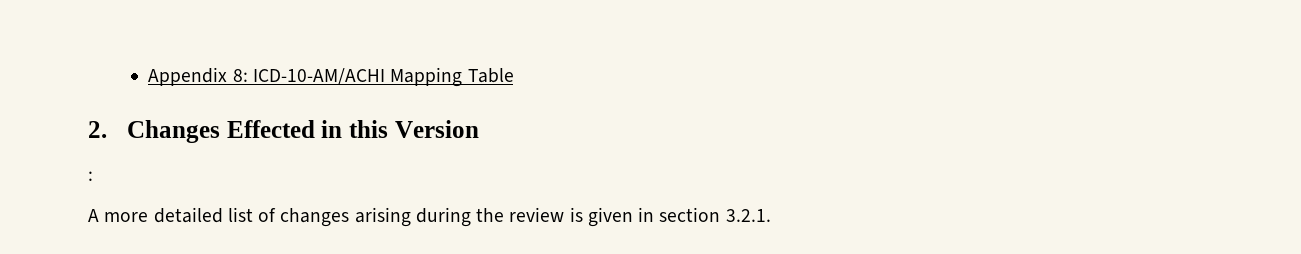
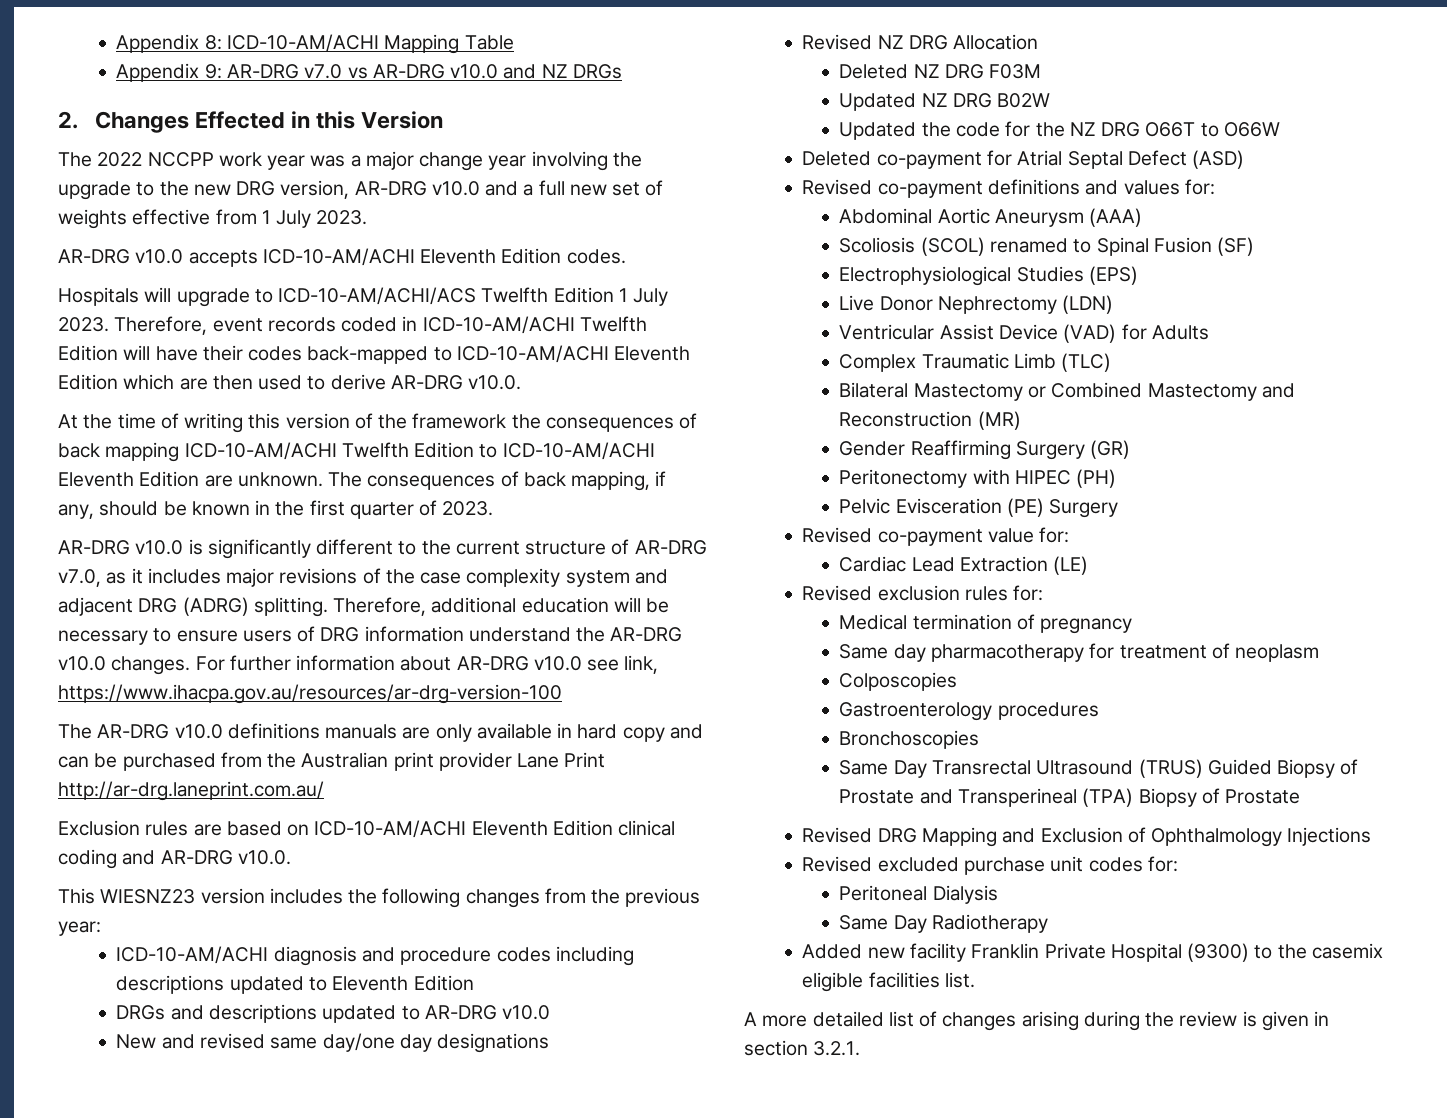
(514, 75) none -> [116,63,622,82] // Appendix 9: AR-DRG v7.0 vs AR-DRG v10.0 and NZ DRGs
[88,171,93,181] : -> [58,151,642,171] [58,180,664,200] [58,209,368,229] [58,248,626,267] [58,287,669,307] [58,316,647,335] [58,345,691,364] [58,374,522,390] [58,413,698,433] [58,442,655,462] [58,471,667,491] [58,500,494,519] [58,539,707,559] [58,568,668,587] [58,597,670,617] [58,626,683,645] [58,655,659,675] [58,684,562,704] [58,723,703,742] [58,752,606,771] [58,781,324,801] [58,820,676,838] [58,849,291,869] [58,888,701,908] [58,921,101,936] [116,946,634,966] [116,975,474,994] [116,1004,551,1023] [116,1033,550,1053] [802,34,1039,50] [839,64,1042,79] [839,93,1051,111] [839,121,1280,140] [802,150,1245,169] [802,179,1215,198] [839,208,1143,227] [839,237,1255,256] [839,266,1139,286] [839,295,1114,314] [839,324,1209,343] [839,353,1112,372] [839,382,1295,401] [839,411,1021,430] [839,440,1131,460] [839,469,1117,488] [839,498,1119,518] [802,527,1070,546] [839,556,1089,575] [802,585,1044,601] [839,614,1133,634] [839,643,1320,662] [839,672,958,691] [839,702,1099,721] [839,730,980,749] [839,759,1359,778] [839,788,1301,807] [802,827,1372,847] [802,856,1178,875] [839,885,998,904] [839,914,1049,933] [802,943,1383,962] [802,972,975,992] The 2022 NCCPP work year was a major change year involving the upgrade to the new DRG version, AR-DRG v10.0 and a full new set of weights effective from 1 July 2023. // AR-DRG v10.0 accepts ICD-10-AM/ACHI Eleventh Edition codes. // Hospitals will upgrade to ICD-10-AM/ACHI/ACS Twelfth Edition 1 July 2023. Therefore, event records coded in ICD-10-AM/ACHI Twelfth Edition will have their codes back-mapped to ICD-10-AM/ACHI Eleventh Edition which are then used to derive AR-DRG v10.0. // At the time of writing this version of the framework the consequences of back mapping ICD-10-AM/ACHI Twelfth Edition to ICD-10-AM/ACHI Eleventh Edition are unknown. The consequences of back mapping, if any, should be known in the first quarter of 2023. // AR-DRG v10.0 is significantly different to the current structure of AR-DRG v7.0, as it includes major revisions of the case complexity system and adjacent DRG (ADRG) splitting. Therefore, additional education will be necessary to ensure users of DRG information understand the AR-DRG v10.0 changes. For further information about AR-DRG v10.0 see link, https://www.ihacpa.gov.au/resources/ar-drg-version-100 // The AR-DRG v10.0 definitions manuals are only available in hard copy and can be purchased from the Australian print provider Lane Print http://ar-drg.laneprint.com.au/ // Exclusion rules are based on ICD-10-AM/ACHI Eleventh Edition clinical coding and AR-DRG v10.0. // This WIESNZ23 version includes the following changes from the previous year: // ICD-10-AM/ACHI diagnosis and procedure codes including descriptions updated to Eleventh Edition // DRGs and descriptions updated to AR-DRG v10.0 // New and revised same day/one day designations // Revised NZ DRG Allocation // Deleted NZ DRG F03M // Updated NZ DRG B02W // Updated the code for the NZ DRG O66T to O66W // Deleted co-payment for Atrial Septal Defect (ASD) // Revised co-payment definitions and values for: // Abdominal Aortic Aneurysm (AAA) // Scoliosis (SCOL) renamed to Spinal Fusion (SF) // Electrophysiological Studies (EPS) // Live Donor Nephrectomy (LDN) // Ventricular Assist Device (VAD) for Adults // Complex Traumatic Limb (TLC) // Bilateral Mastectomy or Combined Mastectomy and Reconstruction (MR) // Gender Reaffirming Surgery (GR) // Peritonectomy with HIPEC (PH) // Pelvic Evisceration (PE) Surgery // Revised co-payment value for: // Cardiac Lead Extraction (LE) // Revised exclusion rules for: // Medical termination of pregnancy // Same day pharmacotherapy for treatment of neoplasm // Colposcopies // Gastroenterology procedures // Bronchoscopies // Same Day Transrectal Ultrasound (TRUS) Guided Biopsy of Prostate and Transperineal (TPA) Biopsy of Prostate // Revised DRG Mapping and Exclusion of Ophthalmology Injections // Revised excluded purchase unit codes for: // Peritoneal Dialysis // Same Day Radiotherapy // Added new facility Franklin Private Hospital (9300) to the casemix eligible facilities list.

